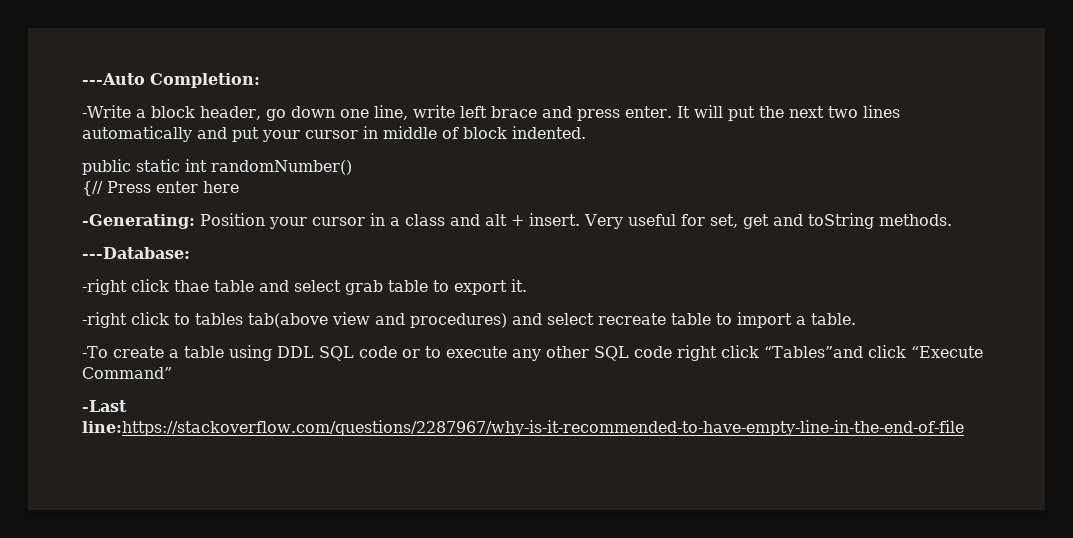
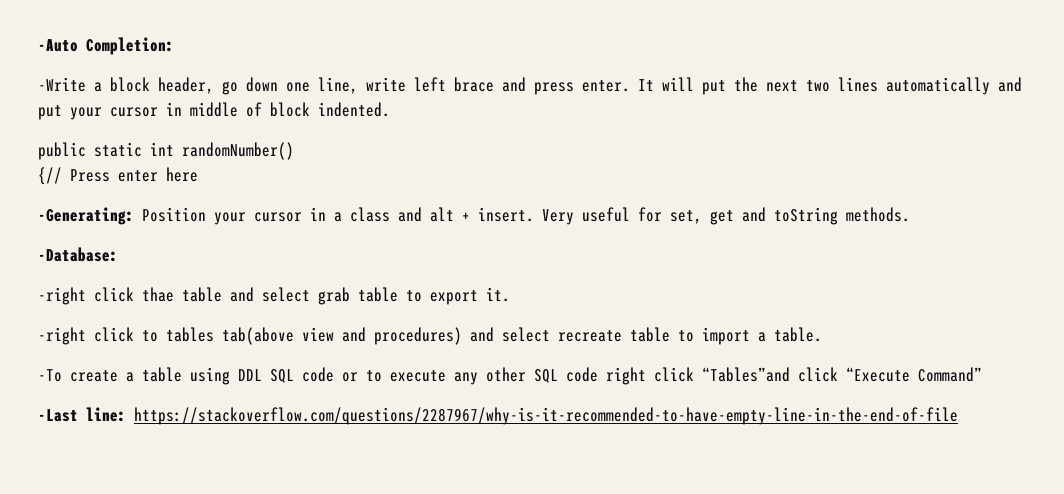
[82,73,145,85] ---Auto -> [38,39,78,52] -Auto
[82,247,190,259] ---Database: -> [38,247,118,262] -Database:
[82,420,964,436] line:https://stackoverflow.com/questions/2287967/why-is-it-recommended-to-have-empty-line-in-the-end-of-file -> [86,407,958,425] line: https://stackoverflow.com/questions/2287967/why-is-it-recommended-to-have-empty-line-in-the-end-of-file

